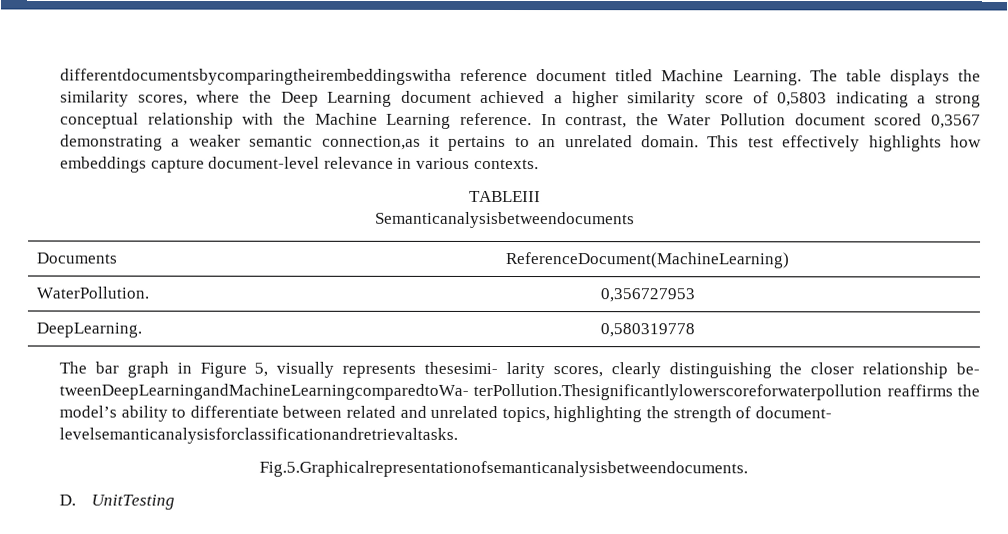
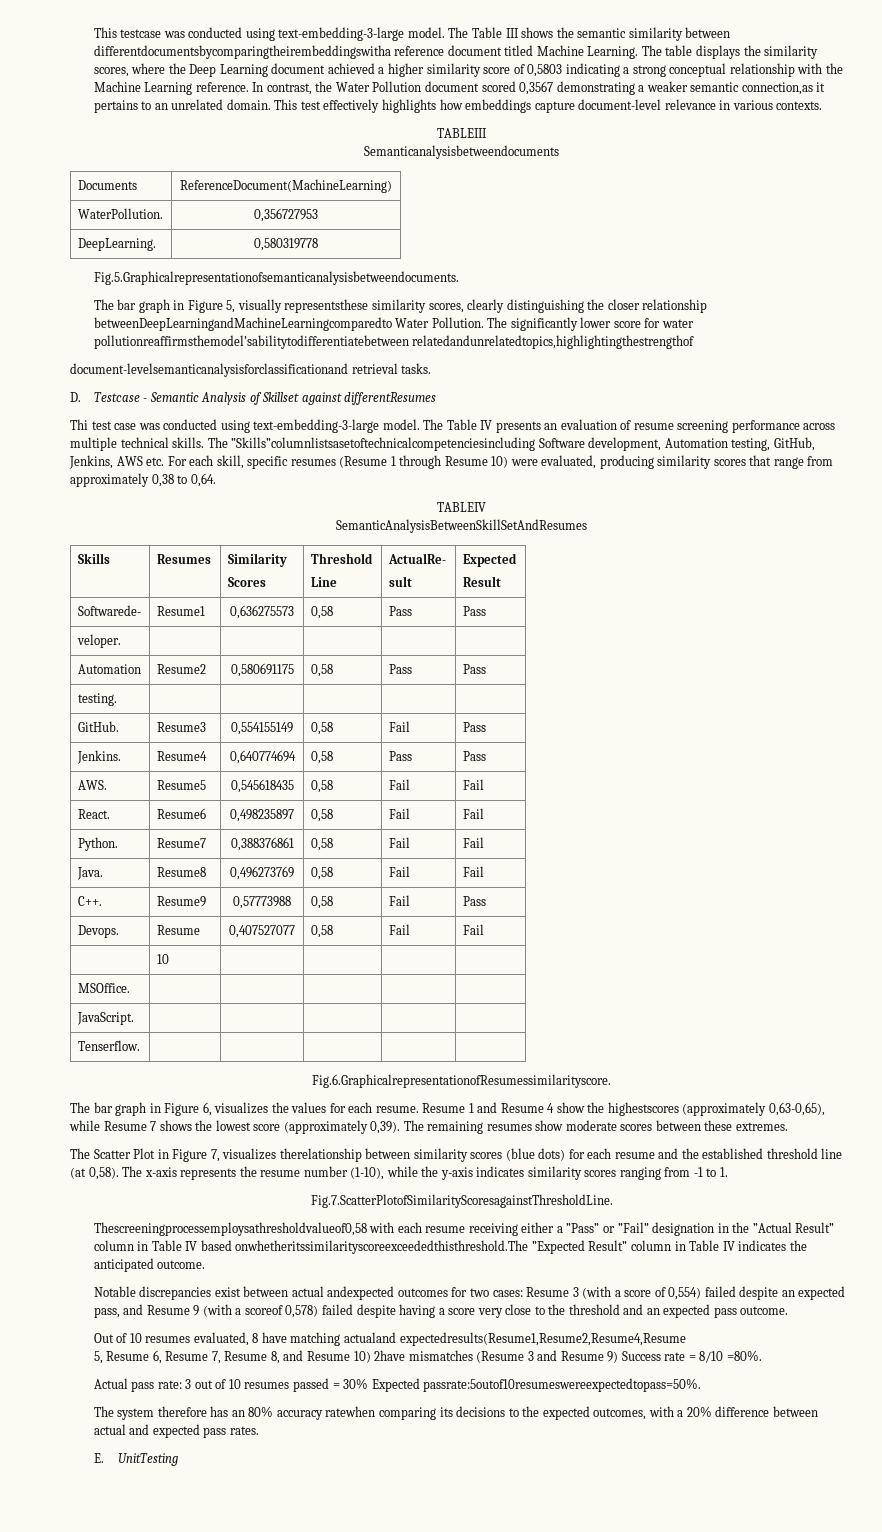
(60, 76) none -> [93,27,731,41] This testcase was conducted using text-embedding-3-large model. The Table III shows the semantic similarity between
(695, 330) none -> [93,271,459,285] // Fig.5.Graphicalrepresentationofsemanticanalysisbetweendocuments.
[342,361,545,379] represents thesesimi- larity -> [284,299,426,313] representsthese similarity
[955,362,980,375] [59,383,980,401] [59,405,832,423] [59,427,459,444] [259,460,748,478] [59,494,77,506] be- tweenDeepLearningandMachineLearningcomparedtoWa- terPollution.Thesignificantlylowerscoreforwaterpollution reaffirms the model’s ability to differentiate between related and unrelated topics, highlighting the strength of document- levelsemanticanalysisforclassificationandretrievaltasks. // Fig.5.Graphicalrepresentationofsemanticanalysisbetweendocuments. // D. -> [93,317,694,331] [93,335,695,349] [70,363,432,377] [70,392,437,405] [70,419,836,433] [70,437,815,451] [69,455,834,469] [70,473,216,487] [437,502,486,512] [336,519,587,533] [77,553,110,564] [156,554,211,564] [227,553,287,567] [227,577,266,587] [310,553,373,564] [310,577,337,587] [387,553,446,564] [388,576,412,587] [462,553,517,567] [462,576,501,587] [77,605,141,616] [156,606,205,616] [230,605,294,619] [310,606,333,619] [388,606,412,616] [462,606,486,616] [76,634,121,648] [77,664,141,674] [156,664,206,674] [230,663,294,677] [310,664,333,677] [388,664,412,674] [462,664,486,674] [77,693,117,706] [77,721,119,732] [156,722,206,732] [231,722,293,735] [310,722,333,735] [388,721,410,732] [462,722,486,732] [76,750,121,764] [156,751,207,761] [229,750,296,764] [310,751,333,764] [388,751,412,761] [462,751,486,761] [77,780,107,790] [156,780,206,790] [230,779,294,793] [310,780,333,793] [388,779,410,790] [462,779,484,790] [77,809,110,819] [156,808,206,819] [230,809,294,822] [310,809,333,822] [388,808,410,819] [462,808,484,819] [77,837,118,851] [156,838,206,848] [230,837,294,851] [310,838,333,851] [388,837,410,848] [462,837,484,848] [76,867,103,880] [156,867,206,877] [230,866,294,880] [310,867,333,880] [388,866,410,877] [462,866,484,877] [77,896,102,906] [156,896,206,907] [233,896,291,909] [310,896,333,909] [388,895,410,906] [462,896,486,906] [77,925,119,938] [156,925,200,935] [229,925,295,938] [310,925,333,938] [388,924,410,935] [462,924,484,935] [156,954,169,964] [77,983,130,993] [76,1012,134,1025] [77,1040,140,1051] [312,1074,611,1088] [70,1102,825,1116] [69,1120,788,1134] [70,1148,843,1162] [70,1166,728,1180] [310,1194,613,1208] [93,1222,835,1236] [93,1240,807,1254] [93,1258,206,1272] [93,1286,846,1300] [93,1304,789,1318] [93,1332,686,1346] [93,1350,762,1364] [93,1378,702,1392] [93,1406,818,1420] [93,1424,259,1438] [93,1453,104,1463] betweenDeepLearningandMachineLearningcomparedto Water Pollution. The significantly lower score for water pollutionreaffirmsthemodel’sabilitytodifferentiatebetween relatedandunrelatedtopics,highlightingthestrengthof // document-levelsemanticanalysisforclassificationand retrieval tasks. // D. Testcase - Semantic Analysis of Skillset against differentResumes // Thi test case was conducted using text-embedding-3-large model. The Table IV presents an evaluation of resume screening performance across multiple technical skills. The ”Skills”columnlistsasetoftechnicalcompetenciesincluding Software development, Automation testing, GitHub, Jenkins, AWS etc. For each skill, specific resumes (Resume 1 through Resume 10) were evaluated, producing similarity scores that range from approximately 0,38 to 0,64. // TABLEIV // SemanticAnalysisBetweenSkillSetAndResumes // Skills | Resumes | Similarity // Scores | Threshold // Line | ActualRe- // sult | Expected // Result // Softwarede- | Resume1 | 0,636275573 | 0,58 | Pass | Pass // veloper. | | | | | // Automation | Resume2 | 0,580691175 | 0,58 | Pass | Pass // testing. | | | | | // GitHub. | Resume3 | 0,554155149 | 0,58 | Fail | Pass // Jenkins. | Resume4 | 0,640774694 | 0,58 | Pass | Pass // AWS. | Resume5 | 0,545618435 | 0,58 | Fail | Fail // React. | Resume6 | 0,498235897 | 0,58 | Fail | Fail // Python. | Resume7 | 0,388376861 | 0,58 | Fail | Fail // Java. | Resume8 | 0,496273769 | 0,58 | Fail | Fail // C++. | Resume9 | 0,57773988 | 0,58 | Fail | Pass // Devops. | Resume | 0,407527077 | 0,58 | Fail | Fail // | 10 | | | | // MSOffice. | | | | | // JavaScript. | | | | | // Tenserflow. | | | | | // Fig.6.GraphicalrepresentationofResumessimilarityscore. // The bar graph in Figure 6, visualizes the values for each resume. Resume 1 and Resume 4 show the highestscores (approximately 0,63-0,65), while Resume 7 shows the lowest score (approximately 0,39). The remaining resumes show moderate scores between these extremes. // The Scatter Plot in Figure 7, visualizes therelationship between similarity scores (blue dots) for each resume and the established threshold line (at 0,58). The x-axis represents the resume number (1-10), while the y-axis indicates similarity scores ranging from -1 to 1. // Fig.7.ScatterPlotofSimilarityScoresagainstThresholdLine. // Thescreeningprocessemploysathresholdvalueof0,58 with each resume receiving either a ”Pass” or ”Fail” designation in the ”Actual Result” column in Table IV based onwhetheritssimilarityscoreexceededthisthreshold.The ”Expected Result” column in Table IV indicates the anticipated outcome. // Notable discrepancies exist between actual andexpected outcomes for two cases: Resume 3 (with a score of 0,554) failed despite an expected pass, and Resume 9 (with a scoreof 0,578) failed despite having a score very close to the threshold and an expected pass outcome. // Out of 10 resumes evaluated, 8 have matching actualand expectedresults(Resume1,Resume2,Resume4,Resume // 5, Resume 6, Resume 7, Resume 8, and Resume 10) 2have mismatches (Resume 3 and Resume 9) Success rate = 8/10 =80%. // Actual pass rate: 3 out of 10 resumes passed = 30% Expected passrate:5outof10resumeswereexpectedtopass=50%. // The system therefore has an 80% accuracy ratewhen comparing its decisions to the expected outcomes, with a 20% difference between actual and expected pass rates. // E.

